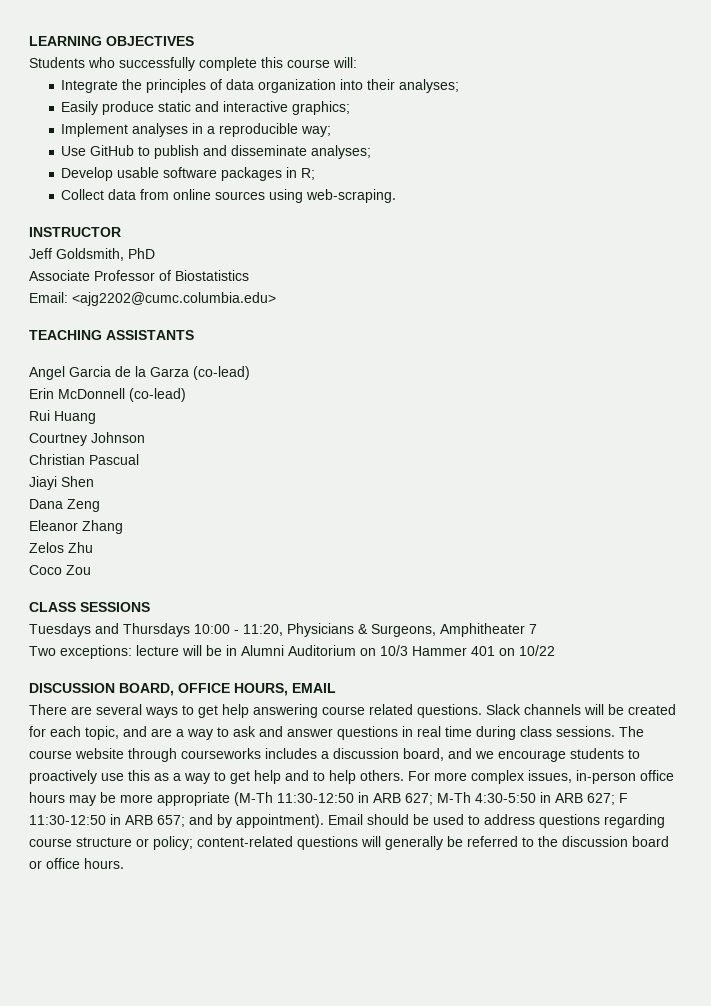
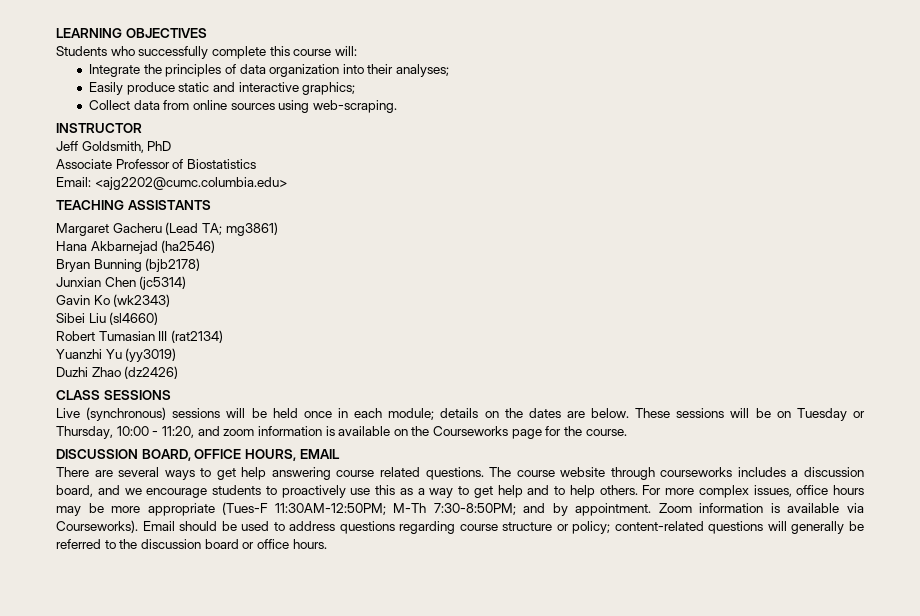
[61,123,332,137] [61,145,372,159] [61,167,316,181] // Implement analyses in a reproducible way; // Use GitHub to publish and disseminate analyses; // Develop usable software packages in R; -> (356, 88) none
[29,366,250,380] [29,388,186,402] [29,410,96,424] [29,432,145,446] [29,454,139,465] [29,476,94,490] [29,499,100,512] [29,520,123,534] [29,542,93,553] [29,565,91,575] [29,602,150,612] [29,623,537,637] [29,645,555,659] Angel Garcia de la Garza (co-lead) // Erin McDonnell (co-lead) // Rui Huang // Courtney Johnson // Christian Pascual // Jiayi Shen // Dana Zeng // Eleanor Zhang // Zelos Zhu // Coco Zou // CLASS SESSIONS // Tuesdays and Thursdays 10:00 - 11:20, Physicians & Surgeons, Amphitheater 7 // Two exceptions: lecture will be in Alumni Auditorium on 10/3 Hammer 401 on 10/22 -> [56,222,278,236] [56,240,216,254] [56,258,201,272] [56,276,187,290] [56,294,171,307] [56,312,159,325] [56,330,223,343] [56,348,177,362] [56,366,179,379] [56,390,171,400] [56,407,865,421] [56,426,627,439] Margaret Gacheru (Lead TA; mg3861) // Hana Akbarnejad (ha2546) // Bryan Bunning (bjb2178) // Junxian Chen (jc5314) // Gavin Ko (wk2343) // Sibei Liu (sl4660) // Robert Tumasian III (rat2134) // Yuanzhi Yu (yy3019) // Duzhi Zhao (dz2426) // CLASS SESSIONS // Live (synchronous) sessions will be held once in each module; details on the dates are below. These sessions will be on Tuesday or Thursday, 10:00 - 11:20, and zoom information is available on the Courseworks page for the course.
[486,704,676,715] [29,726,615,740] Slack channels will be created for each topic, and are a way to ask and answer questions in real time during class sessions. -> (484, 473) none
[576,770,636,784] in-person -> (792, 491) none
[234,792,628,806] [29,814,324,828] (M-Th 11:30-12:50 in ARB 627; M-Th 4:30-5:50 in ARB 627; F 11:30-12:50 in ARB 657; and by appointment). -> [222,502,864,516] [56,520,138,533] (Tues-F 11:30AM-12:50PM; M-Th 7:30-8:50PM; and by appointment. Zoom information is available via Courseworks).

